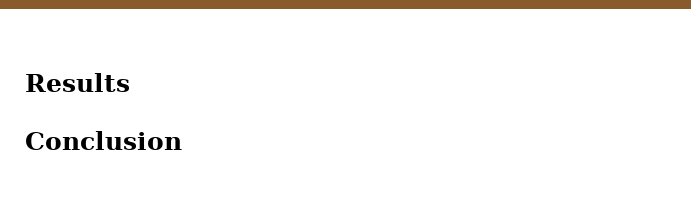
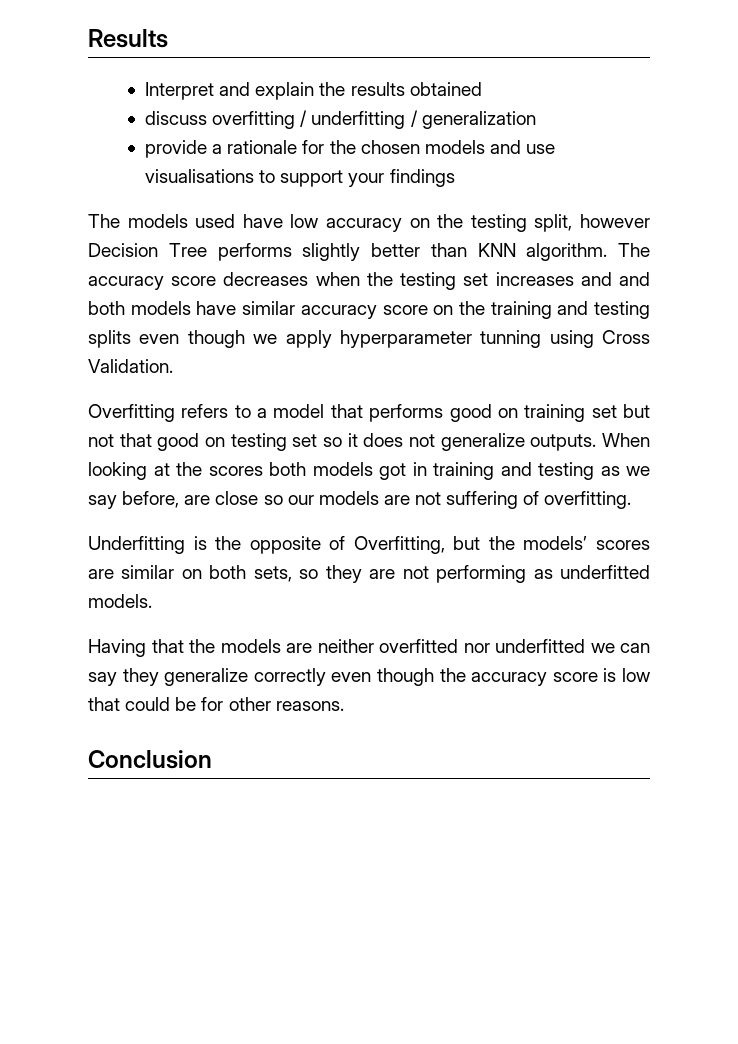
(130, 82) none -> [145,82,482,100] [145,110,536,129] [145,140,556,158] [145,169,455,187] [88,214,651,232] [88,243,650,261] [88,272,650,290] [88,301,650,319] [88,330,650,348] [88,359,173,373] [88,404,650,422] [88,433,650,451] [88,462,650,480] [88,491,632,509] [88,536,650,554] [88,565,650,583] [88,594,152,608] [88,639,650,657] [88,668,651,686] [88,697,344,711] // Interpret and explain the results obtained // discuss overfitting / underfitting / generalization // provide a rationale for the chosen models and use visualisations to support your findings // The models used have low accuracy on the testing split, however Decision Tree performs slightly better than KNN algorithm. The accuracy score decreases when the testing set increases and and both models have similar accuracy score on the training and testing splits even though we apply hyperparameter tunning using Cross Validation. // Overfitting refers to a model that performs good on training set but not that good on testing set so it does not generalize outputs. When looking at the scores both models got in training and testing as we say before, are close so our models are not suffering of overfitting. // Underfitting is the opposite of Overfitting, but the models’ scores are similar on both sets, so they are not performing as underfitted models. // Having that the models are neither overfitted nor underfitted we can say they generalize correctly even though the accuracy score is low that could be for other reasons.

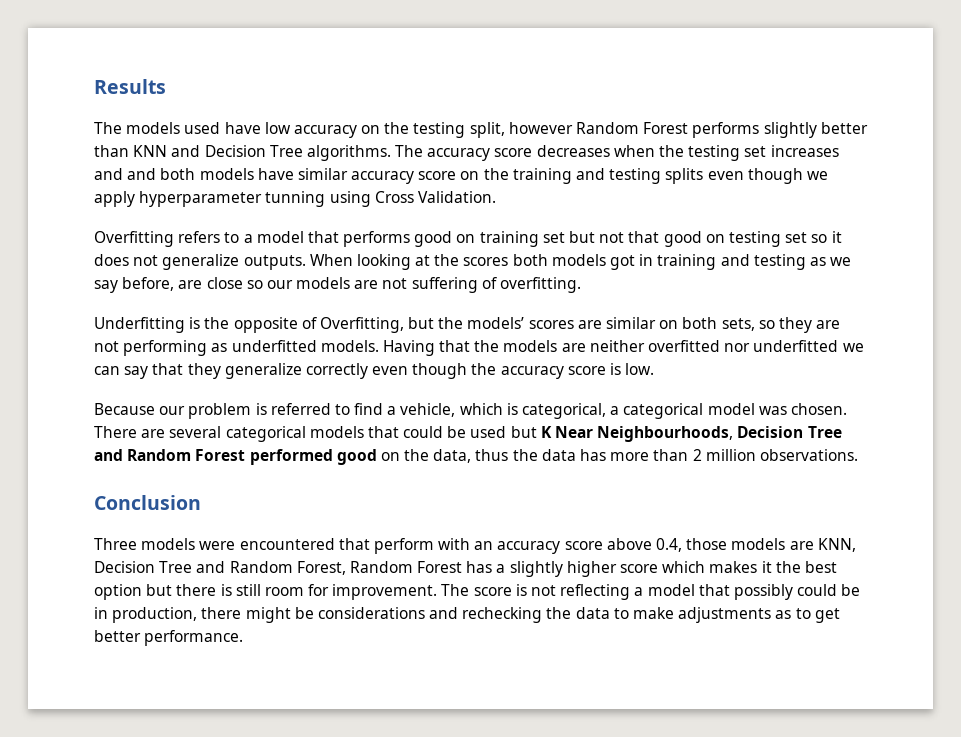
[145,82,482,100] [145,110,536,129] [145,140,556,158] [145,169,455,187] // Interpret and explain the results obtained // discuss overfitting / underfitting / generalization // provide a rationale for the chosen models and use visualisations to support your findings -> (166, 86) none
[88,243,207,257] Decision Tree -> [576,122,689,134] Random Forest
[526,243,608,261] algorithm. -> [171,145,391,161] and Decision Tree algorithms.
(152, 601) // -> (379, 346) none
(117, 679) none -> [152,363,184,375] that
[622,668,651,682] [88,697,344,711] [88,750,212,769] low that could be for other reasons. // Conclusion -> [625,363,655,375] [94,403,847,419] [94,426,842,442] [94,449,858,465] [94,495,201,510] [94,538,856,554] [94,561,837,577] [94,584,861,600] [94,607,840,623] [94,630,244,646] low. // Because our problem is referred to find a vehicle, which is categorical, a categorical model was chosen. There are several categorical models that could be used but K Near Neighbourhoods, Decision Tree and Random Forest performed good on the data, thus the data has more than 2 million observations. // Conclusion // Three models were encountered that perform with an accuracy score above 0.4, those models are KNN, Decision Tree and Random Forest, Random Forest has a slightly higher score which makes it the best option but there is still room for improvement. The score is not reflecting a model that possibly could be in production, there might be considerations and rechecking the data to make adjustments as to get better performance.

